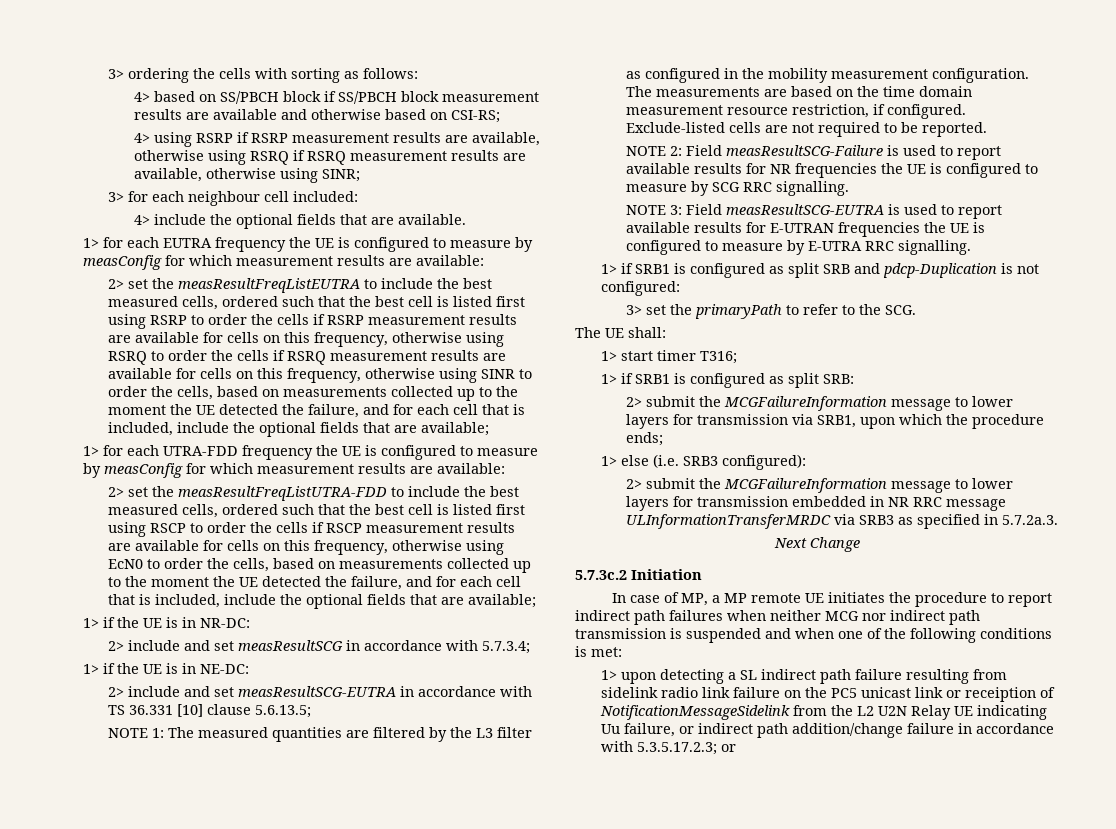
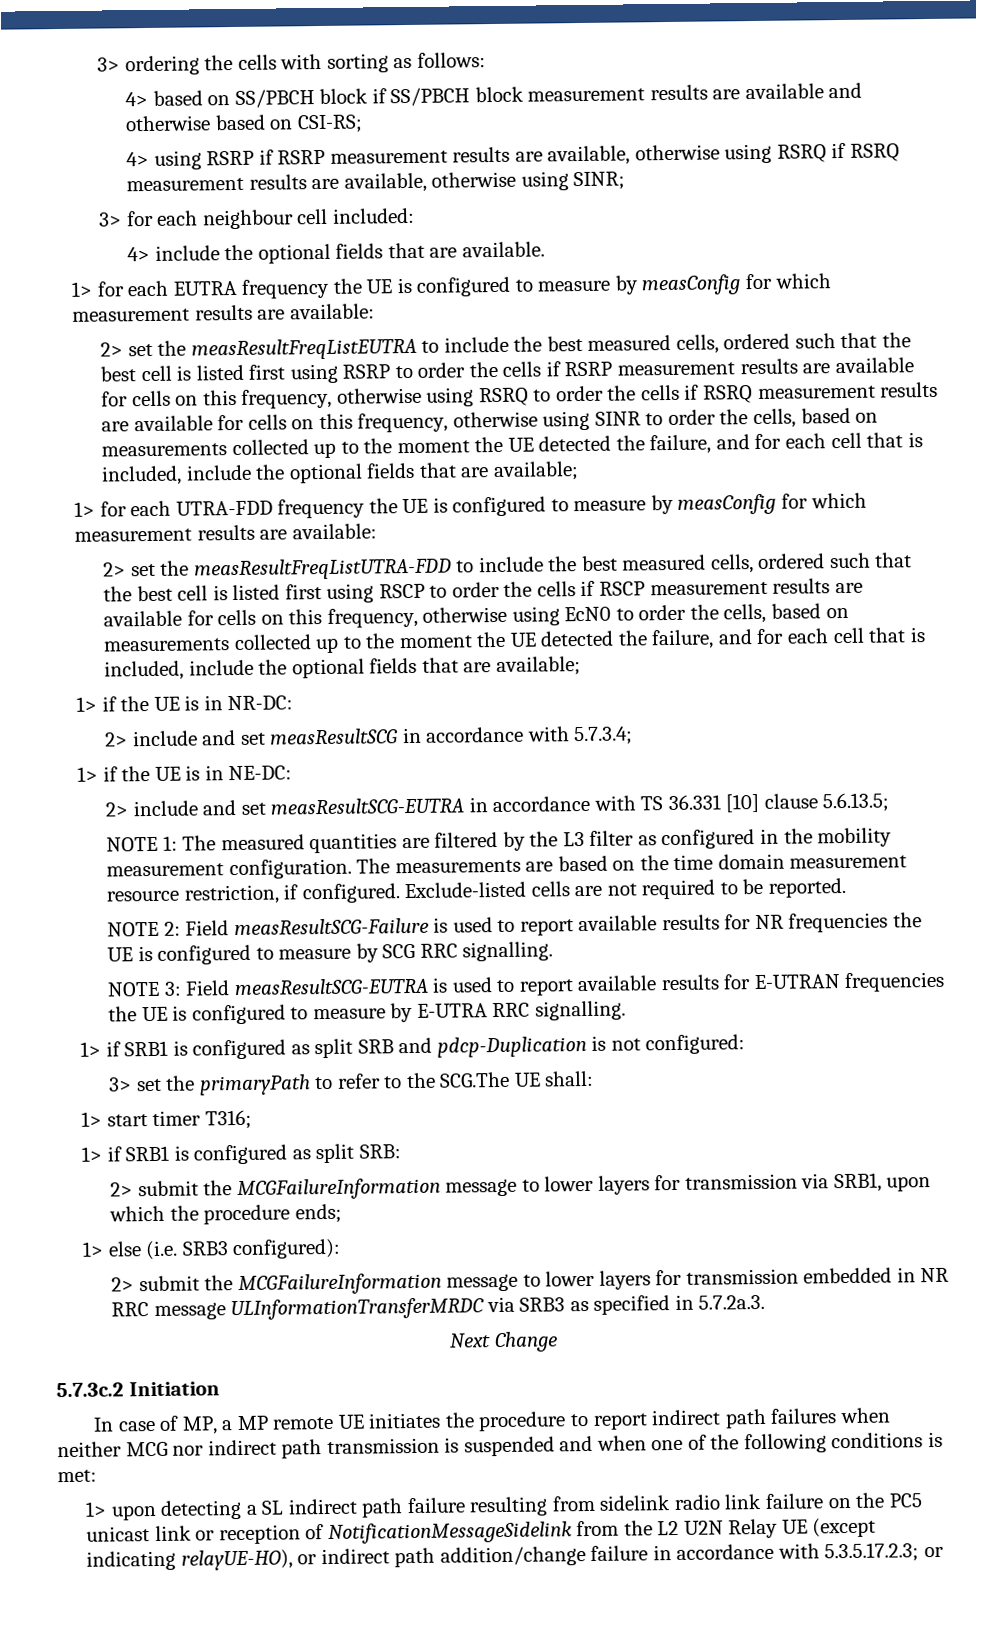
[885,305,917,315] [575,327,601,338] SCG. // The -> [439,1071,511,1088] SCG.The
[964,687,1036,702] receiption -> [218,1524,301,1545] reception
[976,705,1047,720] [600,723,675,737] indicating Uu failure, -> [812,1517,877,1538] [86,1549,293,1571] (except indicating relayUE-HO),

